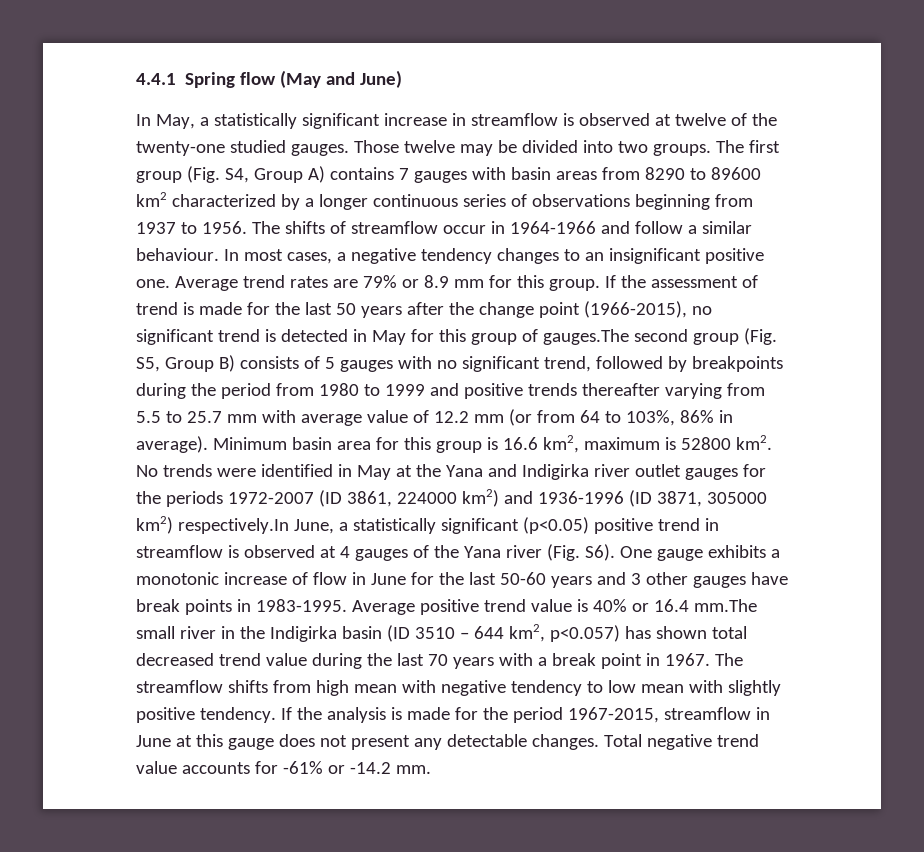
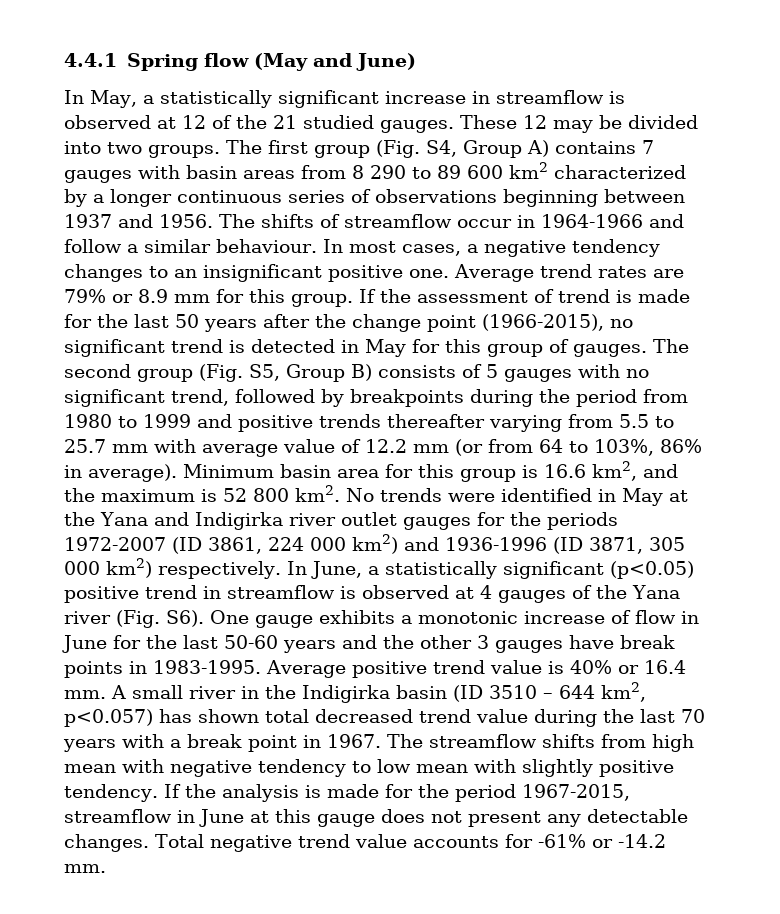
[674,113,777,126] [136,141,225,156] twelve of the twenty-one -> [182,115,297,129] 12 of the 21
[353,140,455,153] Those twelve -> [460,115,547,129] These 12
[644,167,761,180] 8290 to 89600 -> [352,165,503,179] 8 290 to 89 600
[714,194,753,207] [136,222,197,234] from 1937 to -> [604,189,685,203] [64,214,153,228] between 1937 and
[542,329,629,345] gauges.The -> [573,339,689,357] gauges. The
[583,437,731,450] maximum is 52800 -> [643,464,678,478] [64,488,289,502] and the maximum is 52 800
[396,492,457,504] 224000 -> [268,537,346,551] 224 000
[706,492,767,504] [136,516,289,534] 305000 km2) respectively.In -> [649,537,685,551] [64,558,307,579] 305 000 km2) respectively. In
[630,572,688,585] 3 other -> [383,635,489,649] the other 3
[693,599,757,612] mm.The -> [64,685,126,699] mm. A

